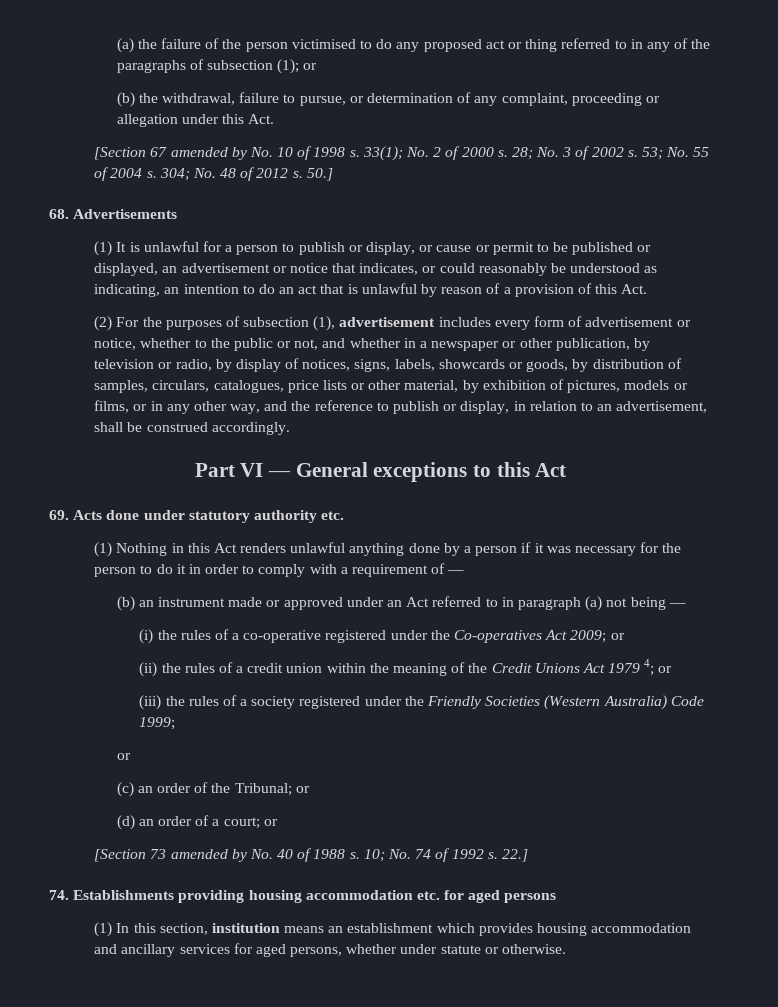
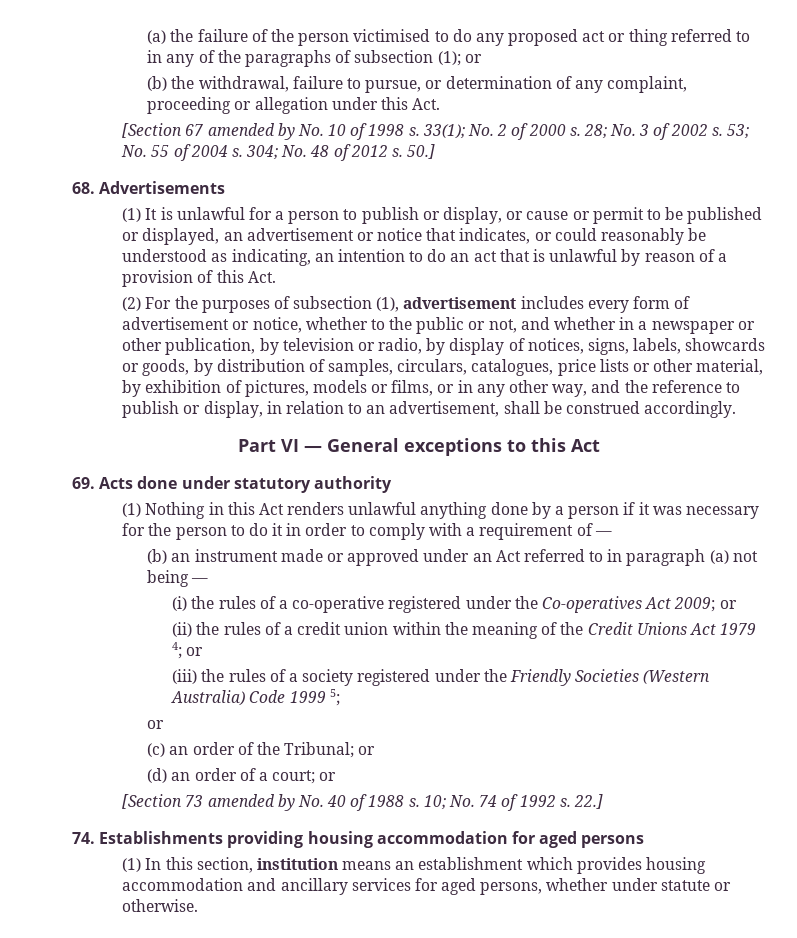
[321,511,345,520] etc. -> (392, 484) none
[139,717,176,730] 1999; -> [289,689,340,706] 1999 5;
[416,891,440,900] etc. -> (508, 837) none

